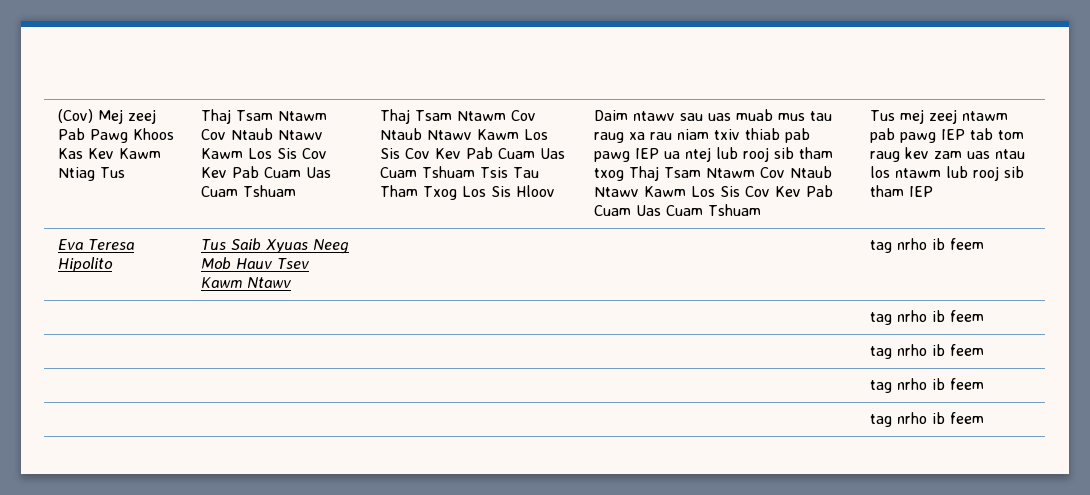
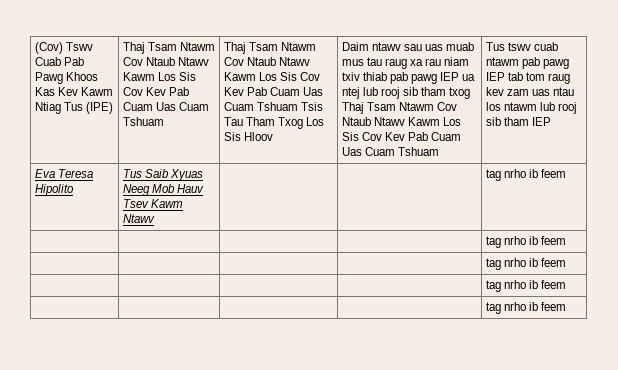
[97,109,156,124] Mej zeej -> [65,42,93,51] [34,57,61,66] Tswv Cuab
(125, 172) none -> [85,102,113,114] (IPE)
[899,109,957,124] mej zeej -> [507,42,558,51] tswv cuab

